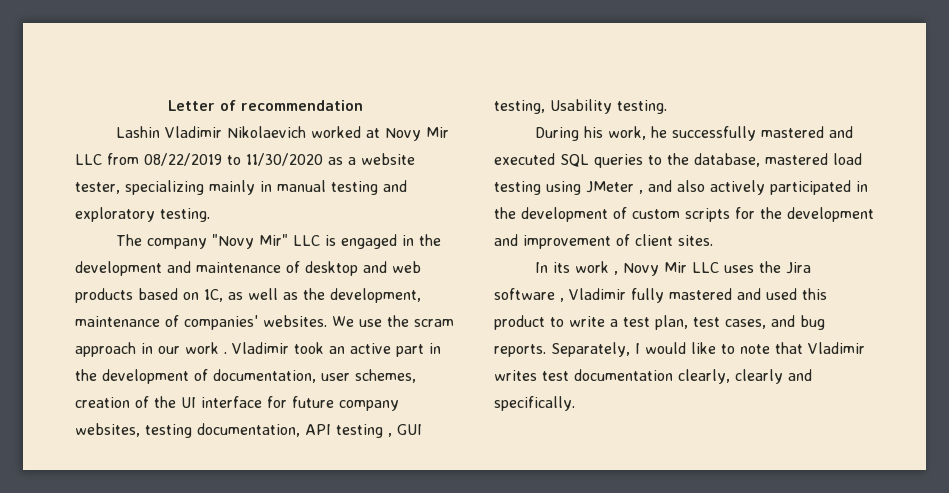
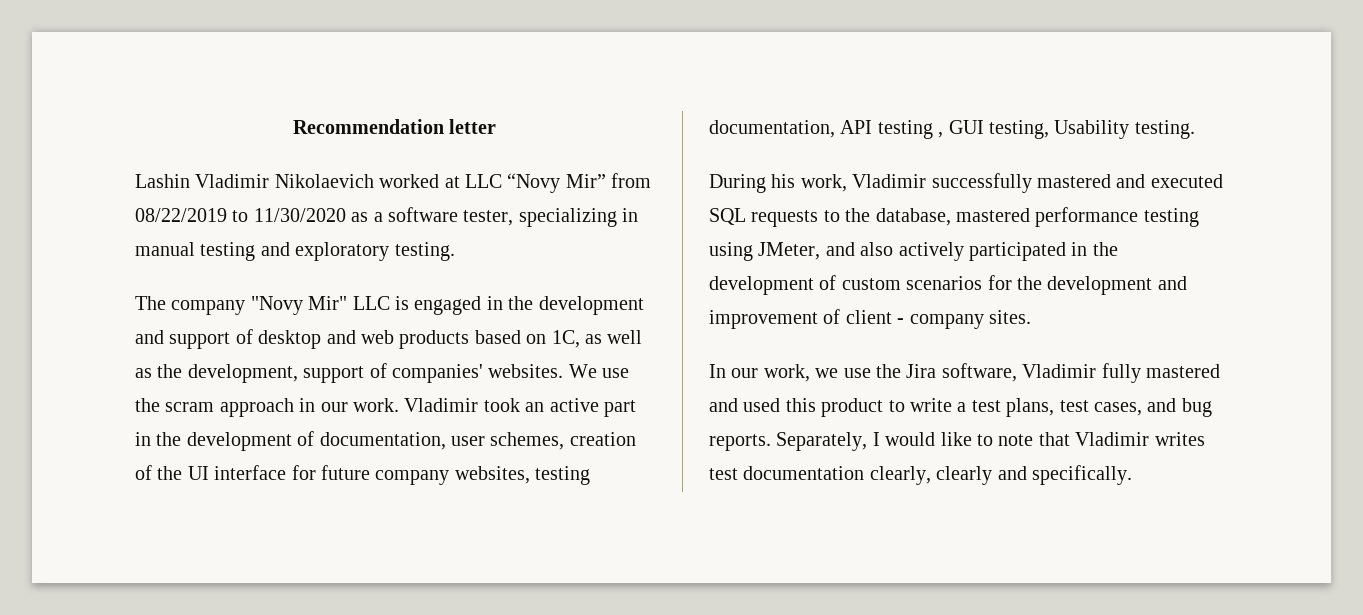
[167,100,363,111] Letter of recommendation -> [292,119,497,134] Recommendation letter
[385,127,450,141] [75,154,102,165] Novy Mir LLC -> [465,173,606,193] LLC “Novy Mir”
[361,153,415,165] website -> [388,207,458,222] software
[209,180,255,195] mainly -> (617, 217) none
[196,262,281,273] maintenance -> [169,332,231,349] support
[75,316,160,327] maintenance -> [303,366,365,383] support
[185,342,227,354] work . -> [353,398,399,412] work.
[651,126,668,138] he -> [852,174,927,188] Vladimir
[594,154,643,168] queries -> [751,210,819,227] requests
[833,153,862,165] load -> [1035,207,1139,227] performance
[586,181,643,194] JMeter , -> [758,242,821,260] JMeter,
[685,208,730,222] scripts -> [906,276,983,290] scenarios
(673, 240) none -> [897,314,984,329] - company
[553,261,812,276] [494,288,564,302] its work , Novy Mir LLC uses the Jira software , -> [731,363,1017,382] our work, we use the Jira software,
[655,315,688,330] plan, -> [1006,398,1055,417] plans,

